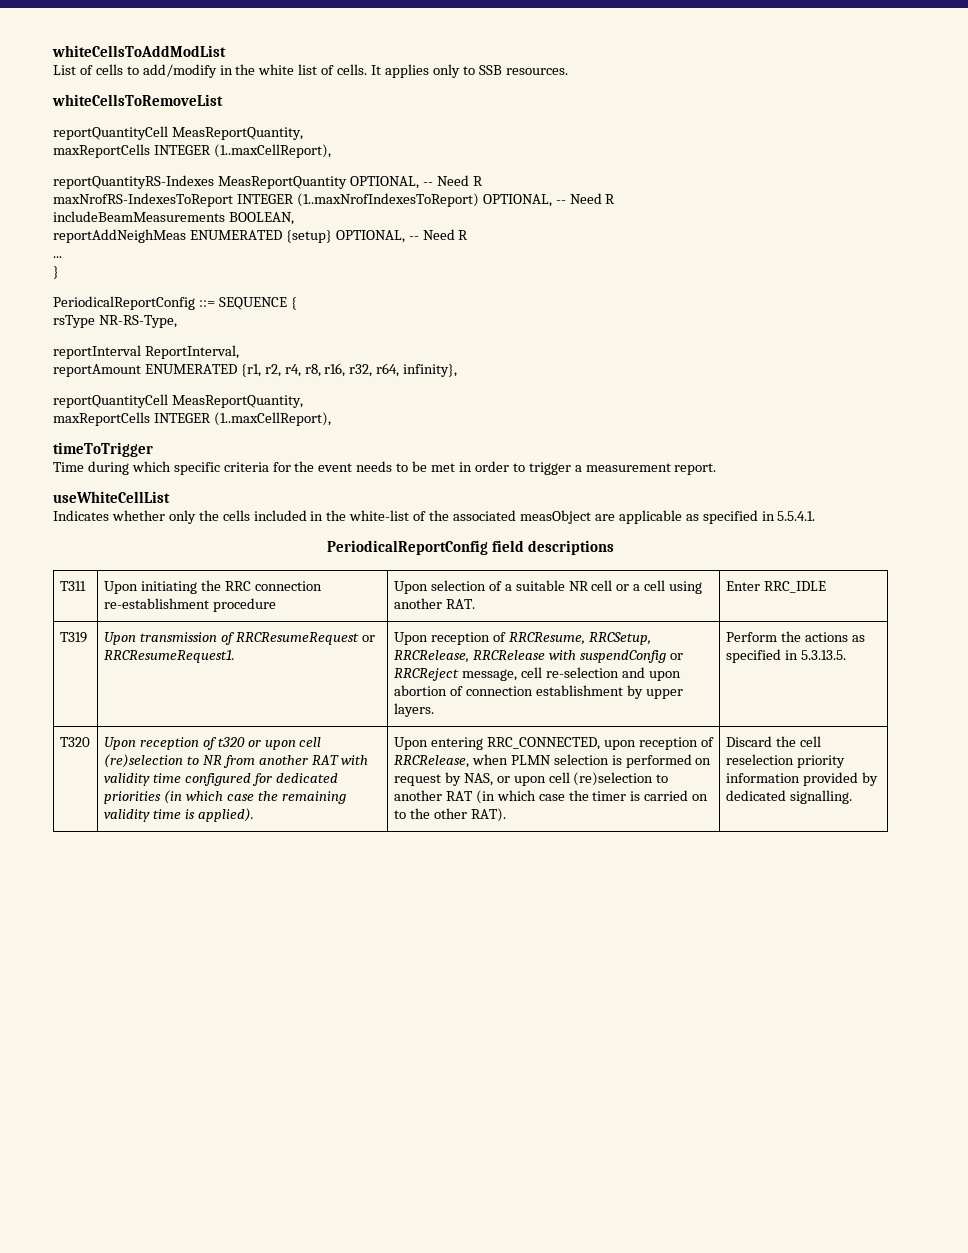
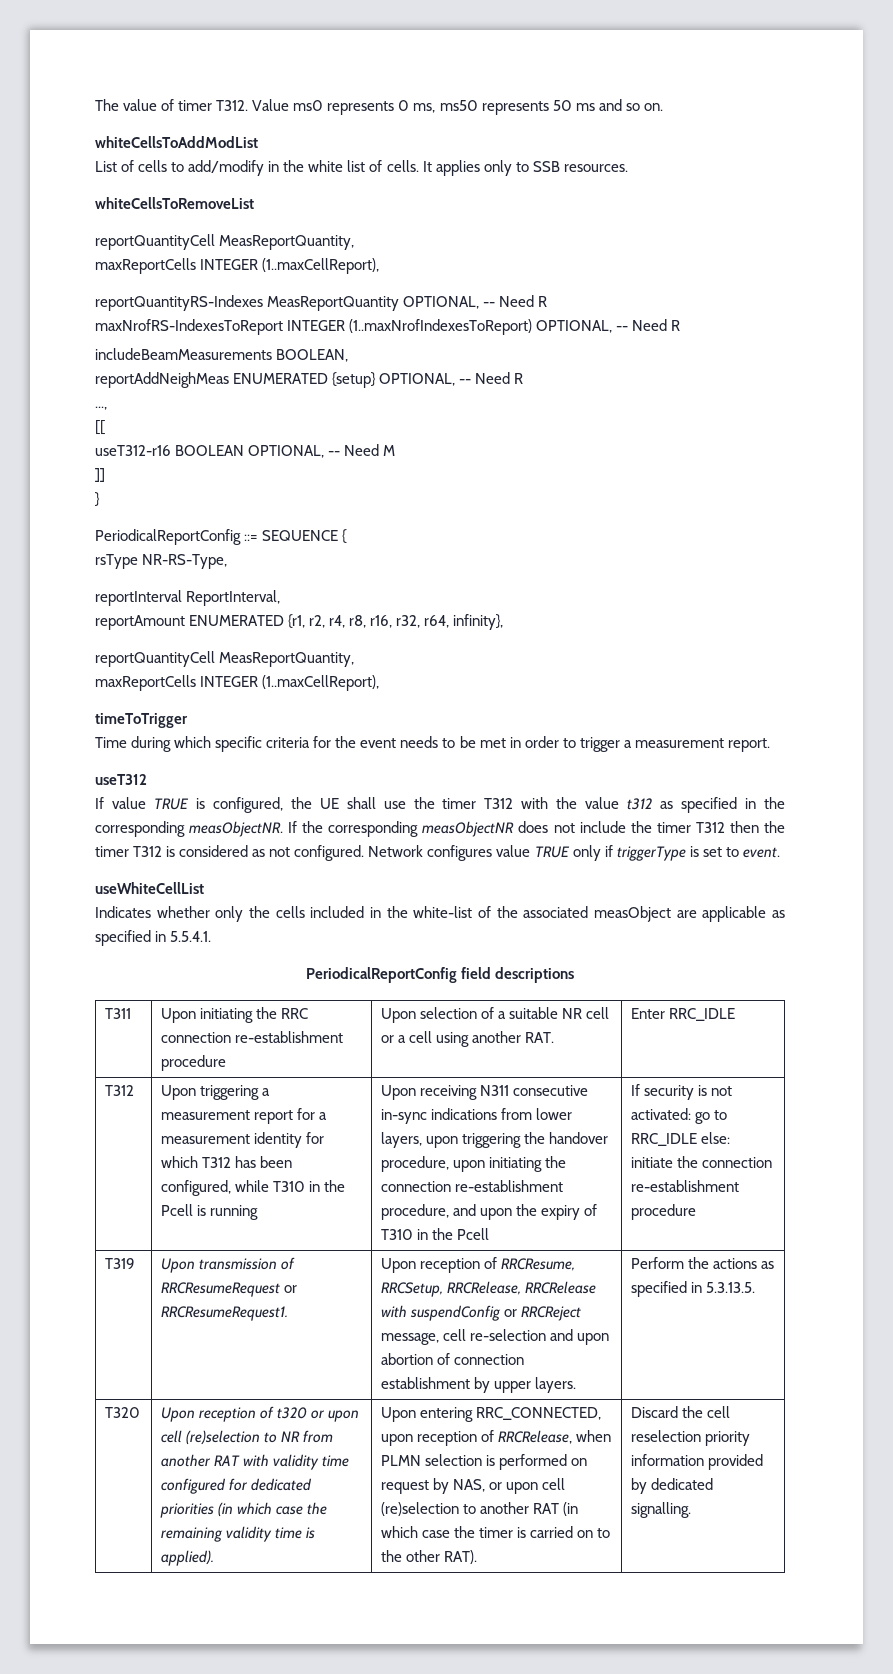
(52, 51) none -> [95,99,663,115] The value of timer T312. Value ms0 represents 0 ms, ms50 represents 50 ms and so on. //
[53,256,62,258] ... -> [95,406,107,410] [95,420,105,435] [95,444,396,458] [95,468,105,482] ..., // [[ // useT312-r16 BOOLEAN OPTIONAL, -- Need M // ]]
(717, 469) none -> [95,774,147,785] [95,797,786,813] [95,821,786,837] [95,845,780,861] // useT312 // If value TRUE is configured, the UE shall use the timer T312 with the value t312 as specified in the corresponding measObjectNR. If the corresponding measObjectNR does not include the timer T312 then the timer T312 is considered as not configured. Network configures value TRUE only if triggerType is set to event.
(826, 587) none -> [105,1085,135,1096] [161,1085,271,1100] [161,1108,328,1124] [161,1132,325,1148] [161,1156,293,1168] [161,1180,346,1196] [161,1204,259,1220] [381,1085,589,1100] [381,1108,573,1124] [381,1132,609,1148] [381,1156,567,1172] [381,1180,564,1192] [381,1204,598,1220] [381,1228,490,1240] [631,1084,733,1100] [631,1108,728,1124] [631,1132,731,1146] [631,1156,773,1168] [631,1180,740,1192] [631,1204,697,1220] // T312 | Upon triggering a measurement report for a measurement identity for which T312 has been configured, while T310 in the Pcell is running | Upon receiving N311 consecutive in-sync indications from lower layers, upon triggering the handover procedure, upon initiating the connection re-establishment procedure, and upon the expiry of T310 in the Pcell | If security is not activated: go to RRC_IDLE else: initiate the connection re-establishment procedure

